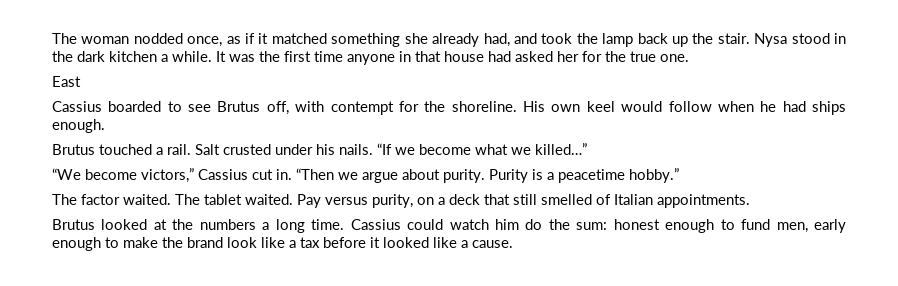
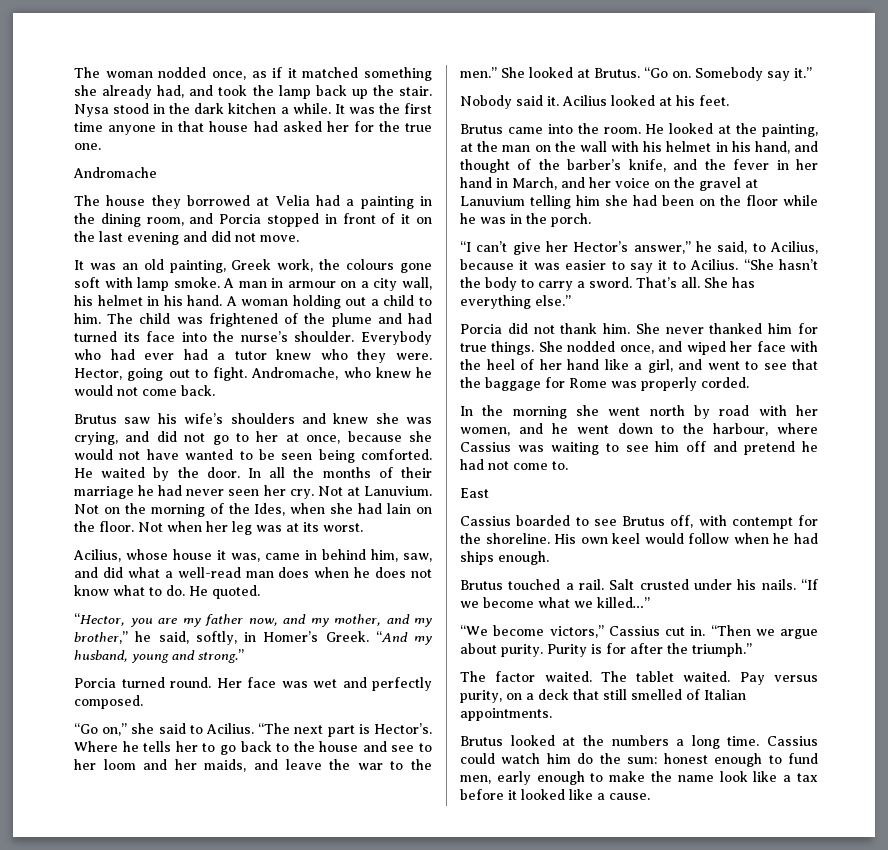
(689, 58) none -> [73,167,157,178] [74,195,432,209] [74,213,433,227] [74,231,299,245] [74,259,432,273] [74,277,432,291] [74,295,432,309] [74,313,433,327] [74,331,432,345] [74,349,432,363] [74,367,432,381] [74,385,215,396] [74,413,432,424] [74,431,432,445] [74,449,432,463] [74,467,432,481] [74,485,432,499] [74,503,433,517] [74,521,363,535] [73,549,432,562] [74,567,432,578] [74,585,260,599] [74,613,432,627] [74,631,432,645] [74,649,244,663] [74,677,432,691] [74,695,143,709] [74,723,432,737] [74,741,432,755] [74,759,433,772] [460,67,812,81] [460,95,729,109] [460,123,818,137] [460,141,818,154] [460,159,818,173] [460,177,758,191] [460,195,818,209] [460,213,591,227] [460,241,818,255] [460,259,818,273] [460,277,755,291] [460,295,571,309] [460,323,818,334] [460,341,818,355] [460,359,818,373] [460,377,749,391] [460,405,818,419] [460,423,818,436] [460,441,818,455] [460,459,568,470] // Andromache // The house they borrowed at Velia had a painting in the dining room, and Porcia stopped in front of it on the last evening and did not move. // It was an old painting, Greek work, the colours gone soft with lamp smoke. A man in armour on a city wall, his helmet in his hand. A woman holding out a child to him. The child was frightened of the plume and had turned its face into the nurse’s shoulder. Everybody who had ever had a tutor knew who they were. Hector, going out to fight. Andromache, who knew he would not come back. // Brutus saw his wife’s shoulders and knew she was crying, and did not go to her at once, because she would not have wanted to be seen being comforted. He waited by the door. In all the months of their marriage he had never seen her cry. Not at Lanuvium. Not on the morning of the Ides, when she had lain on the floor. Not when her leg was at its worst. // Acilius, whose house it was, came in behind him, saw, and did what a well-read man does when he does not know what to do. He quoted. // “Hector, you are my father now, and my mother, and my brother,” he said, softly, in Homer’s Greek. “And my husband, young and strong.” // Porcia turned round. Her face was wet and perfectly composed. // “Go on,” she said to Acilius. “The next part is Hector’s. Where he tells her to go back to the house and see to her loom and her maids, and leave the war to the men.” She looked at Brutus. “Go on. Somebody say it.” // Nobody said it. Acilius looked at his feet. // Brutus came into the room. He looked at the painting, at the man on the wall with his helmet in his hand, and thought of the barber’s knife, and the fever in her hand in March, and her voice on the gravel at Lanuvium telling him she had been on the floor while he was in the porch. // “I can’t give her Hector’s answer,” he said, to Acilius, because it was easier to say it to Acilius. “She hasn’t the body to carry a sword. That’s all. She has everything else.” // Porcia did not thank him. She never thanked him for true things. She nodded once, and wiped her face with the heel of her hand like a girl, and went to see that the baggage for Rome was properly corded. // In the morning she went north by road with her women, and he went down to the harbour, where Cassius was waiting to see him off and pretend he had not come to.
[547,168,679,183] a peacetime hobby.” -> [606,643,752,657] for after the triumph.”
[187,237,223,248] brand -> [677,775,714,782] name

